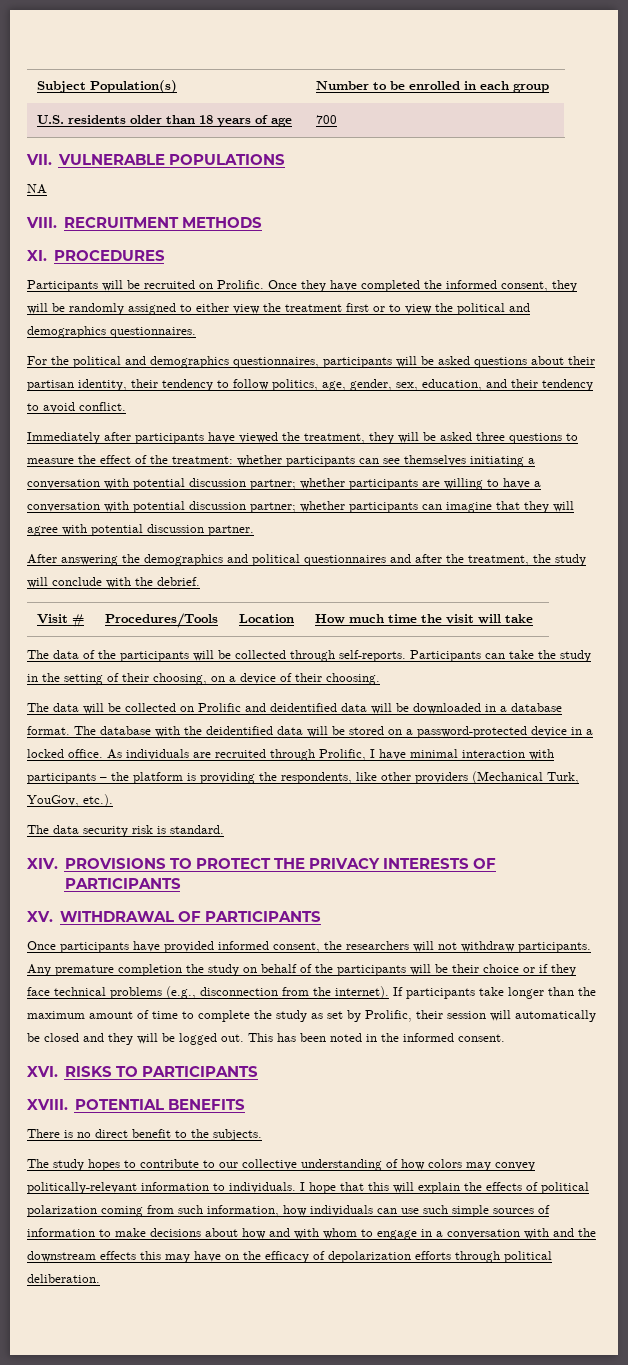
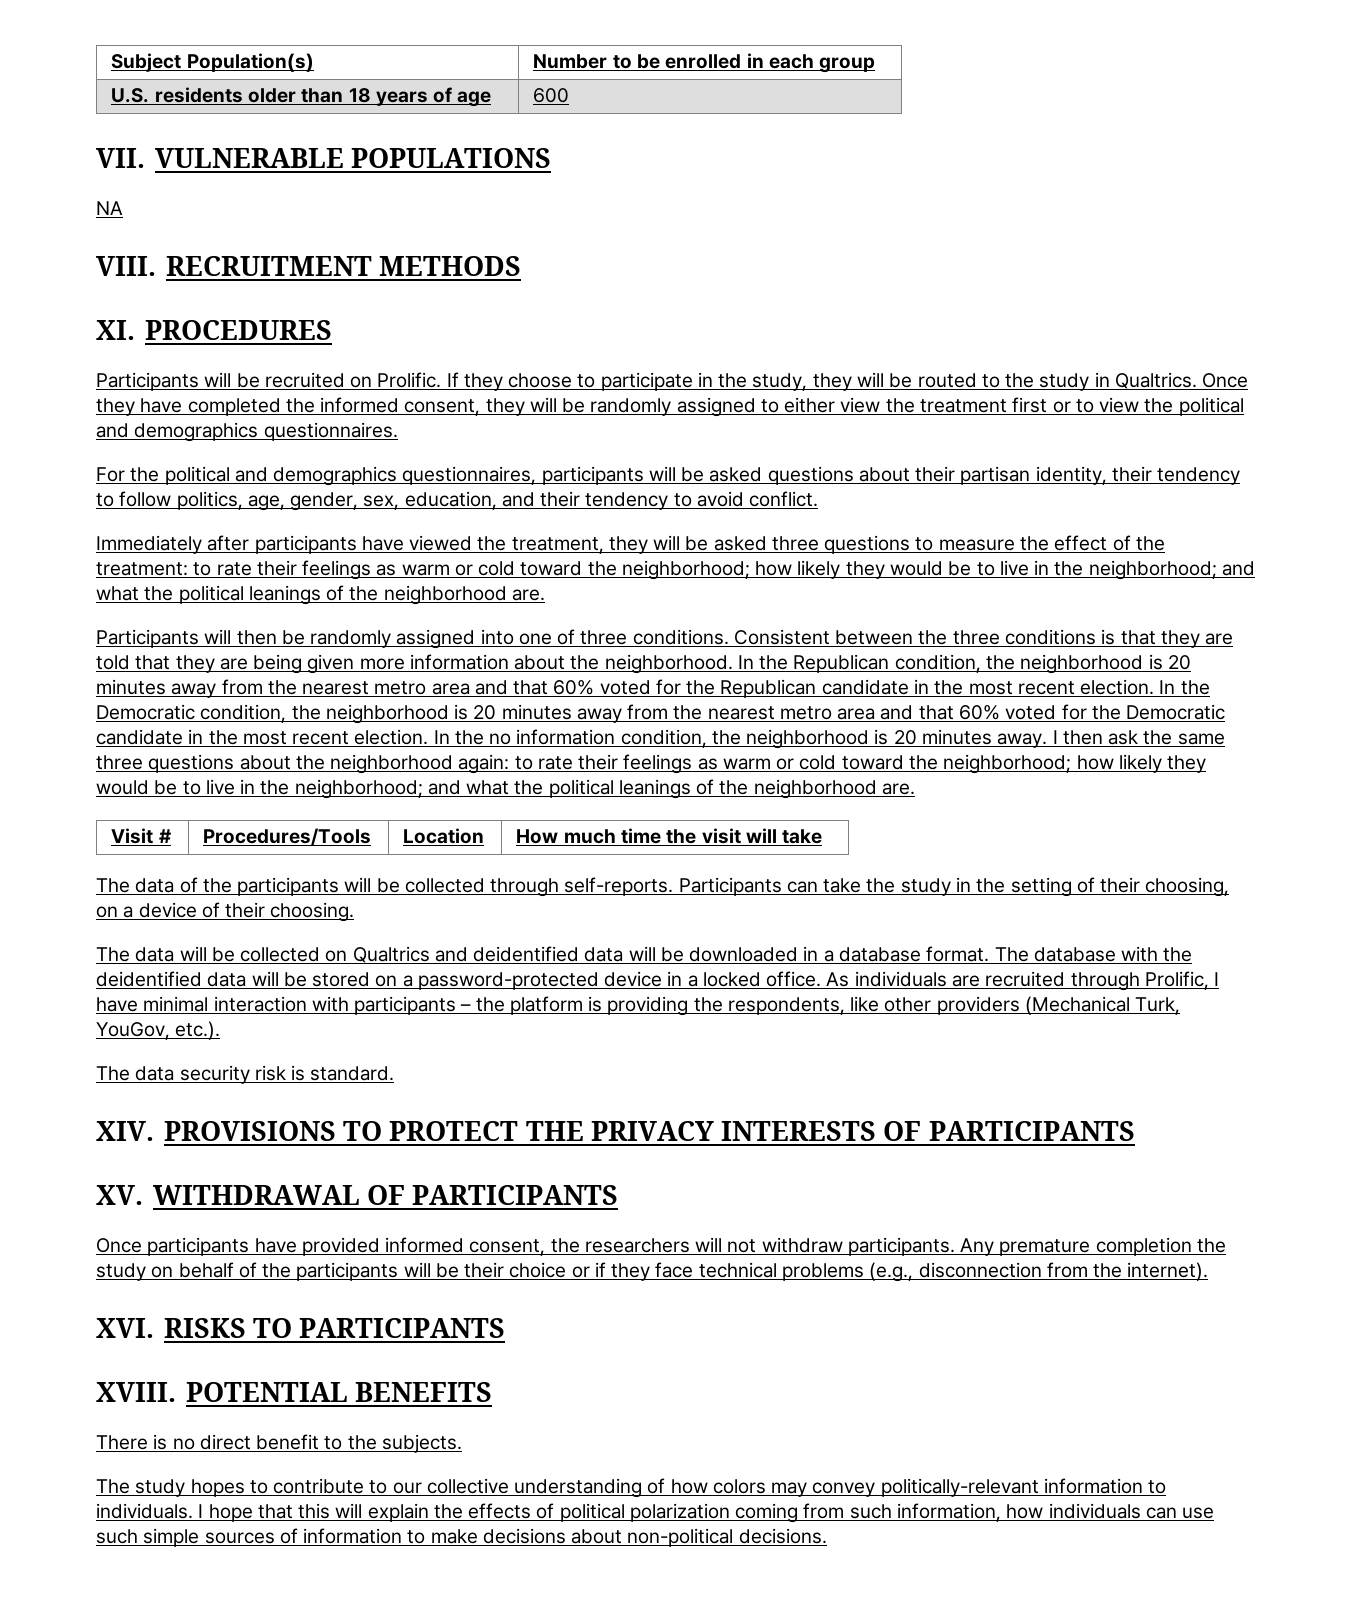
[316,115,338,124] 700 -> [533,88,570,103] 600
(264, 284) none -> [446,372,1197,391] If they choose to participate in the study, they will be routed to the study in Qualtrics.
[237,455,535,467] [27,478,541,490] [27,501,574,513] [27,524,254,536] [27,554,586,566] [27,577,200,588] whether participants can see themselves initiating a conversation with potential discussion partner; whether participants are willing to have a conversation with potential discussion partner; whether participants can imagine that they will agree with potential discussion partner. // After answering the demographics and political questionnaires and after the treatment, the study will conclude with the debrief. -> [193,560,1255,580] [96,585,545,605] [96,629,1234,649] [96,654,1191,674] [96,679,1210,698] [96,704,1226,724] [96,729,1225,749] [96,754,1207,774] [96,779,915,799] to rate their feelings as warm or cold toward the neighborhood; how likely they would be to live in the neighborhood; and what the political leanings of the neighborhood are. // Participants will then be randomly assigned into one of three conditions. Consistent between the three conditions is that they are told that they are being given more information about the neighborhood. In the Republican condition, the neighborhood is 20 minutes away from the nearest metro area and that 60% voted for the Republican candidate in the most recent election. In the Democratic condition, the neighborhood is 20 minutes away from the nearest metro area and that 60% voted for the Democratic candidate in the most recent election. In the no information condition, the neighborhood is 20 minutes away. I then ask the same three questions about the neighborhood again: to rate their feelings as warm or cold toward the neighborhood; how likely they would be to live in the neighborhood; and what the political leanings of the neighborhood are.
[198,703,241,712] Prolific -> [352,946,430,963] Qualtrics
[393,987,596,999] [27,1010,596,1022] [27,1033,505,1045] If participants take longer than the maximum amount of time to complete the study as set by Prolific, their session will automatically be closed and they will be logged out. This has been noted in the informed consent. -> (1209, 1271) none
[242,1228,596,1240] [27,1251,552,1263] [27,1274,100,1283] how and with whom to engage in a conversation with and the downstream effects this may have on the efficacy of depolarization efforts through political deliberation. -> [627,1528,827,1547] non-political decisions.

